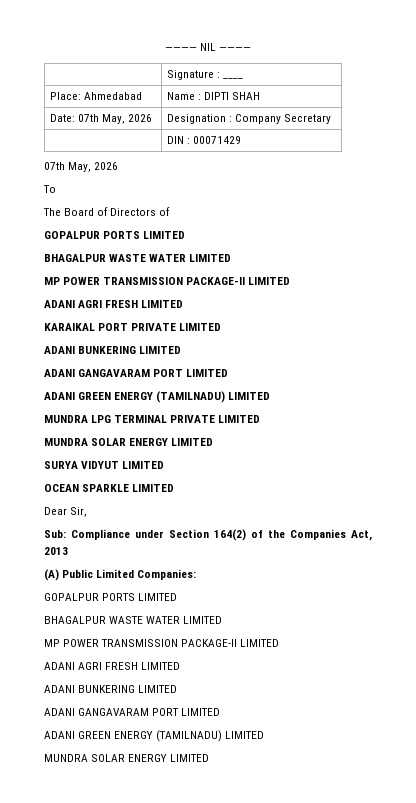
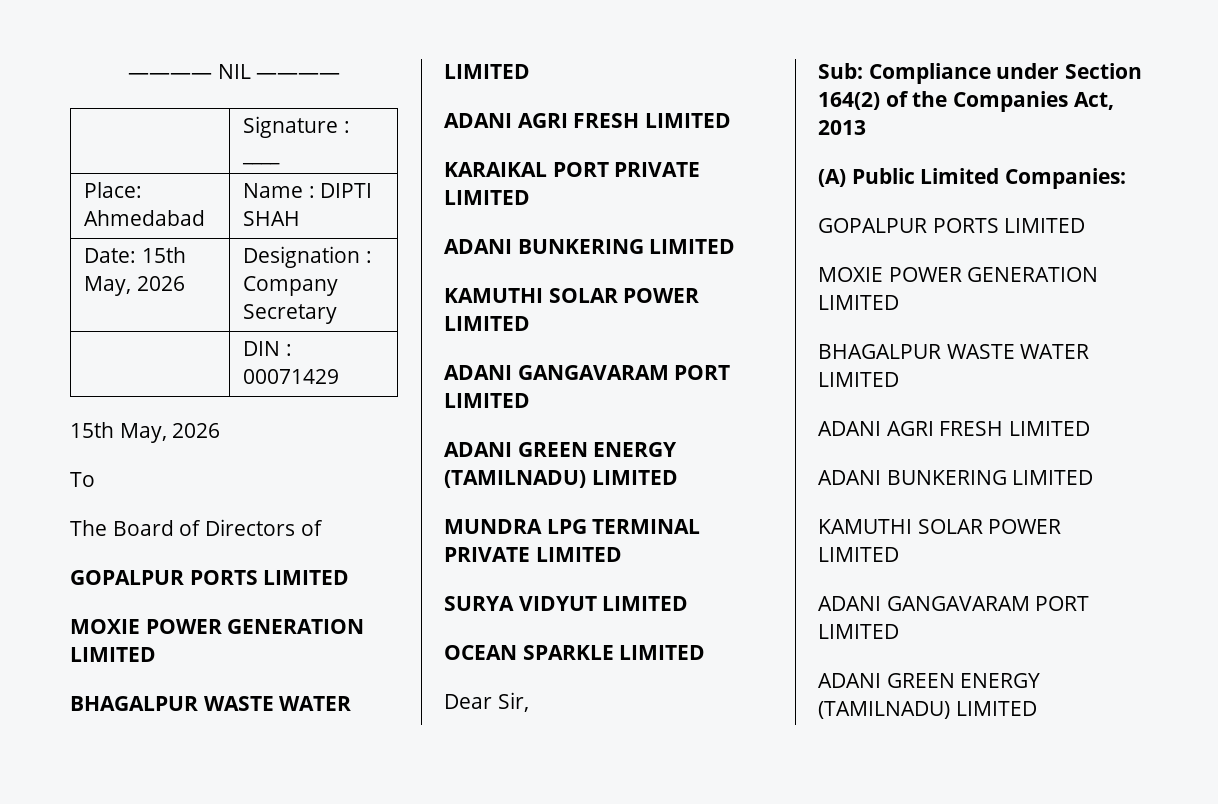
[78,114,100,122] 07th -> [141,247,186,263] 15th
[44,162,65,170] 07th -> [70,422,114,438] 15th
[44,254,232,262] [44,277,291,285] // BHAGALPUR WASTE WATER LIMITED // MP POWER TRANSMISSION PACKAGE-II LIMITED -> [70,619,365,634] [70,647,156,662] [70,696,352,711] [444,64,530,79] // MOXIE POWER GENERATION LIMITED // BHAGALPUR WASTE WATER LIMITED
(182, 350) none -> [444,288,700,303] [444,316,530,331] // KAMUTHI SOLAR POWER LIMITED
[44,438,214,446] // MUNDRA SOLAR ENERGY LIMITED -> (622, 554) none
[44,616,223,624] [44,639,280,647] // BHAGALPUR WASTE WATER LIMITED // MP POWER TRANSMISSION PACKAGE-II LIMITED -> [818,267,1099,282] [818,295,899,310] [818,344,1090,359] [818,372,899,387] // MOXIE POWER GENERATION LIMITED // BHAGALPUR WASTE WATER LIMITED
[44,708,221,716] [44,730,265,742] [44,754,210,762] // ADANI GANGAVARAM PORT LIMITED // ADANI GREEN ENERGY (TAMILNADU) LIMITED // MUNDRA SOLAR ENERGY LIMITED -> [818,519,1062,534] [818,547,899,562] [818,596,1090,611] [818,624,899,639] [818,673,1041,688] [818,701,1037,719] // KAMUTHI SOLAR POWER LIMITED // ADANI GANGAVARAM PORT LIMITED // ADANI GREEN ENERGY (TAMILNADU) LIMITED

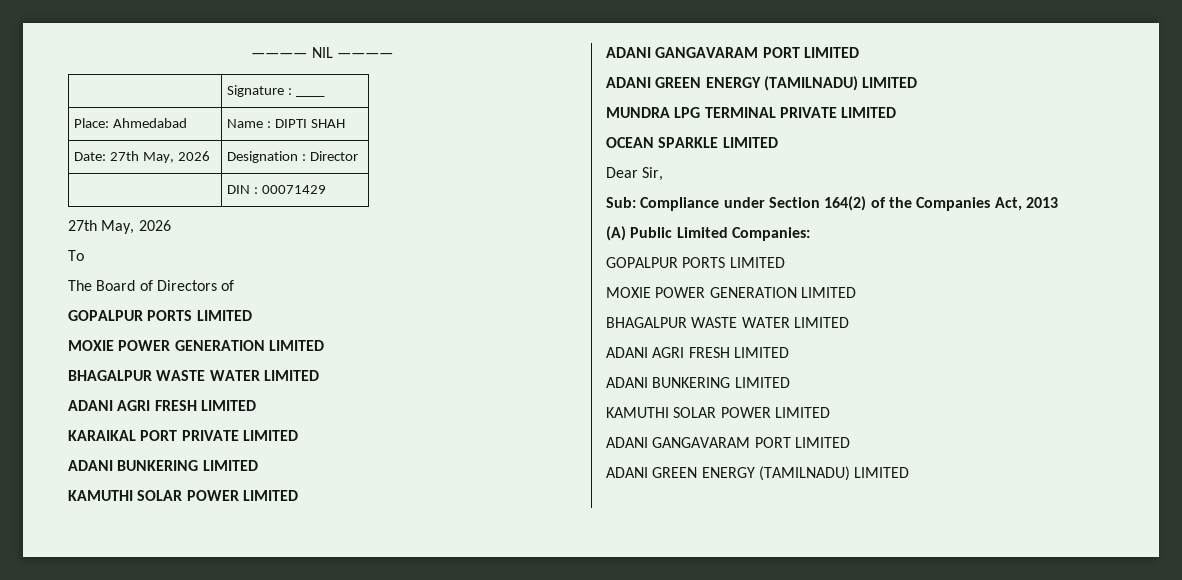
[141,247,186,263] 15th -> [110,151,140,161] 27th
[242,276,338,296] [242,304,337,324] Company Secretary -> [310,151,359,161] Director
[70,422,114,438] 15th -> [68,220,97,231] 27th
[444,596,689,611] // SURYA VIDYUT LIMITED -> (897, 112) none

